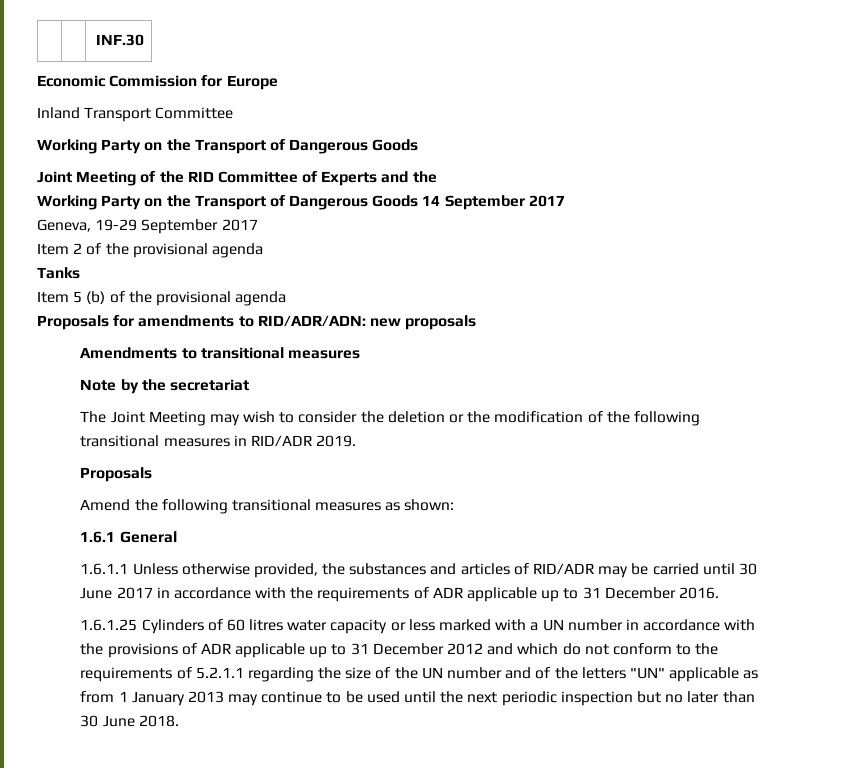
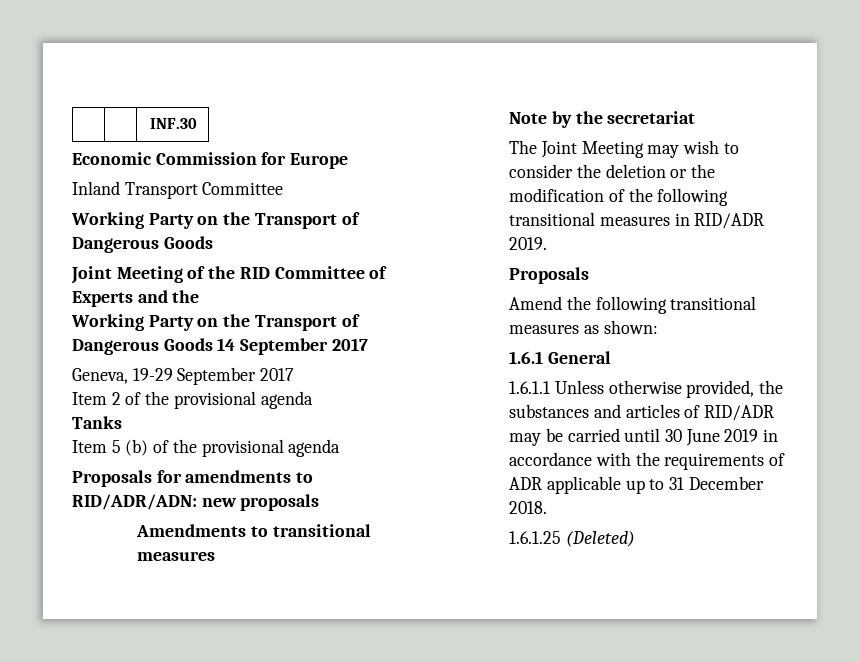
[116,587,153,599] 2017 -> [724,429,759,442] 2019
[678,587,719,599] 2016. -> [509,501,548,514] 2018.
[141,619,756,634] [80,643,719,658] [80,667,759,682] [80,691,755,706] [80,715,179,727] Cylinders of 60 litres water capacity or less marked with a UN number in accordance with the provisions of ADR applicable up to 31 December 2012 and which do not conform to the requirements of 5.2.1.1 regarding the size of the UN number and of the letters "UN" applicable as from 1 January 2013 may continue to be used until the next periodic inspection but no later than 30 June 2018. -> [565,531,635,547] (Deleted)

